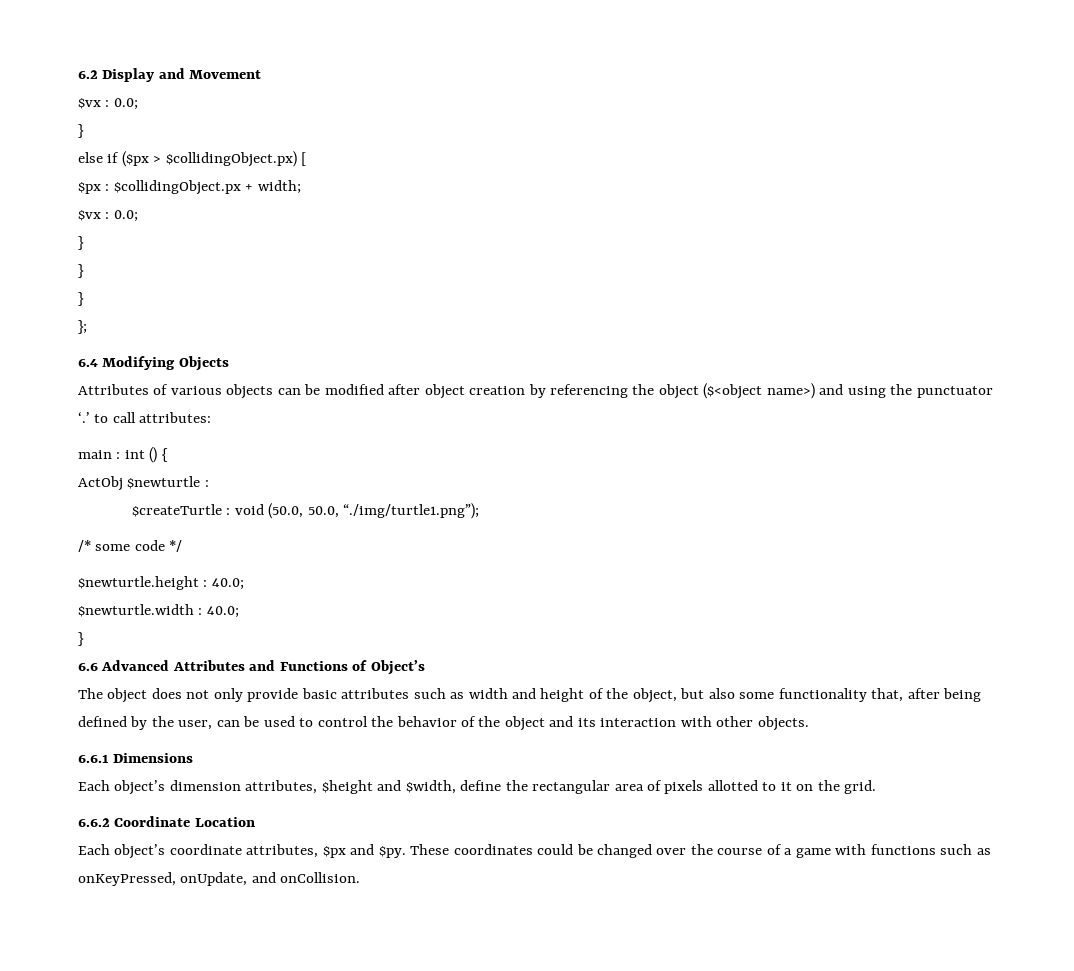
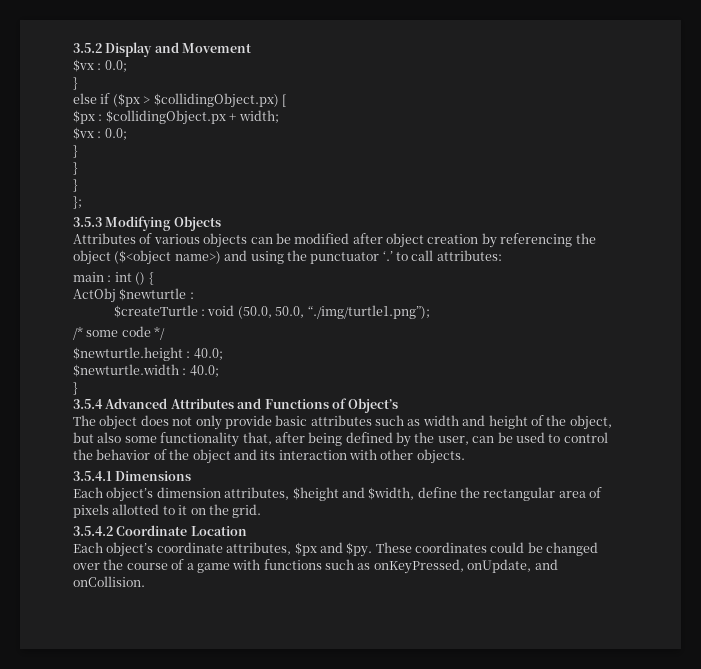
[78,70,98,79] 6.2 -> [73,43,102,53] 3.5.2
[78,359,98,367] 6.4 -> [73,217,102,227] 3.5.3
[78,663,98,671] 6.6 -> [73,399,103,409] 3.5.4
[78,754,109,763] 6.6.1 -> [73,471,112,481] 3.5.4.1
[78,818,110,827] 6.6.2 -> [73,526,113,536] 3.5.4.2

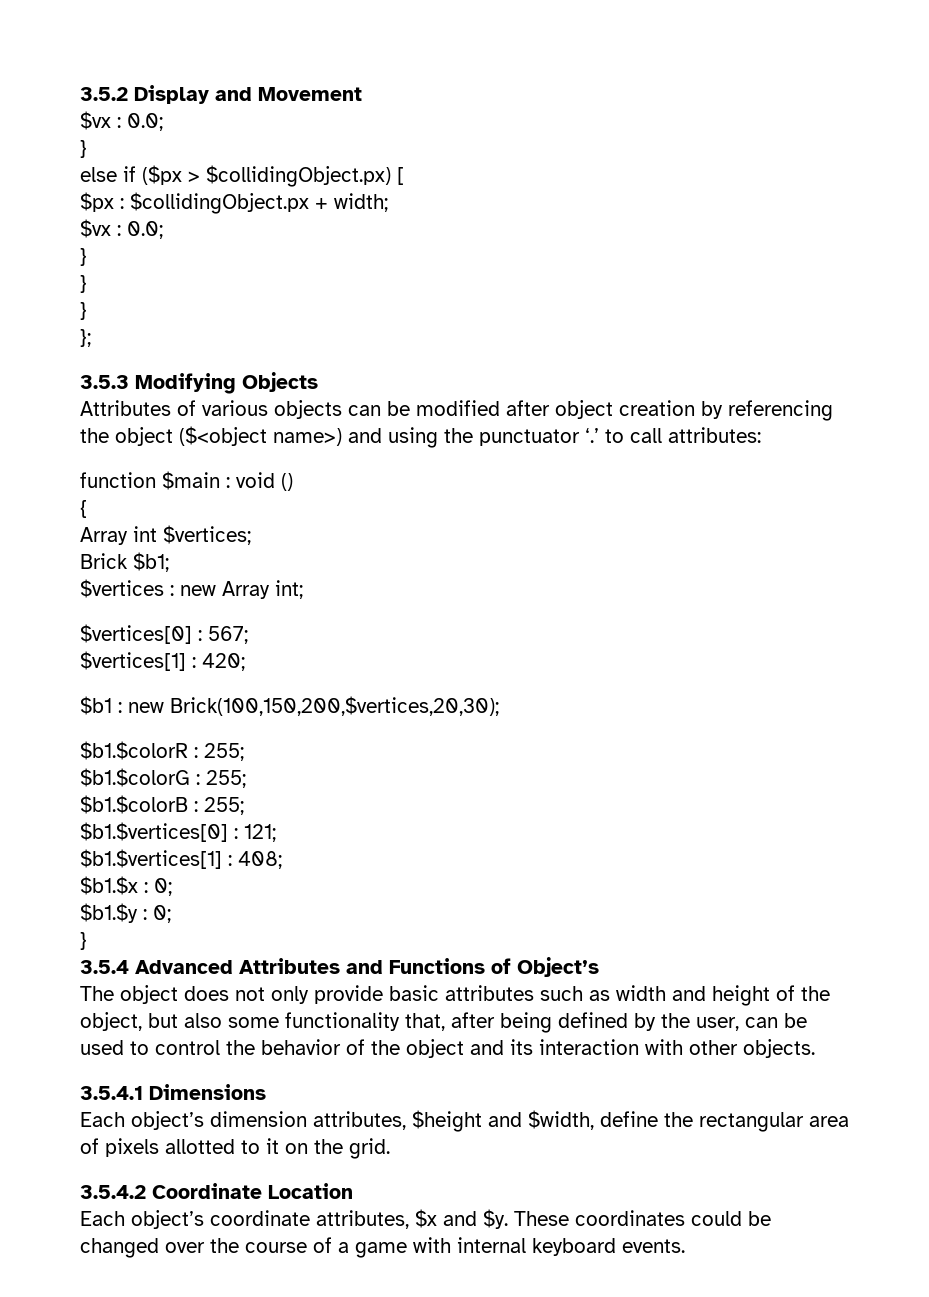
[73,272,132,282] main : int -> [80,471,275,490] function $main : void
(146, 278) none -> (293, 482) //
[73,288,194,303] [113,305,430,319] [73,326,166,340] [73,347,223,361] [73,364,219,377] ActObj $newturtle : // $createTurtle : void (50.0, 50.0, “./img/turtle1.png”); // /* some code */ // $newturtle.height : 40.0; // $newturtle.width : 40.0; -> [80,525,251,545] [80,552,169,572] [80,579,303,599] [80,624,248,644] [80,651,245,671] [80,696,499,716] [80,741,244,761] [80,768,246,788] [80,795,244,815] [80,822,276,842] [80,849,282,869] [80,876,172,896] [80,903,171,923] Array int $vertices; // Brick $b1; // $vertices : new Array int; // $vertices[0] : 567; // $vertices[1] : 420; // $b1 : new Brick(100,150,200,$vertices,20,30); // $b1.$colorR : 255; // $b1.$colorG : 255; // $b1.$colorB : 255; // $b1.$vertices[0] : 121; // $b1.$vertices[1] : 408; // $b1.$x : 0; // $b1.$y : 0;
[294,542,373,557] $px and $py. -> [415,1209,508,1229] $x and $y.
[263,559,558,574] [73,576,145,587] functions such as onKeyPressed, onUpdate, and onCollision. -> [457,1237,685,1256] internal keyboard events.

